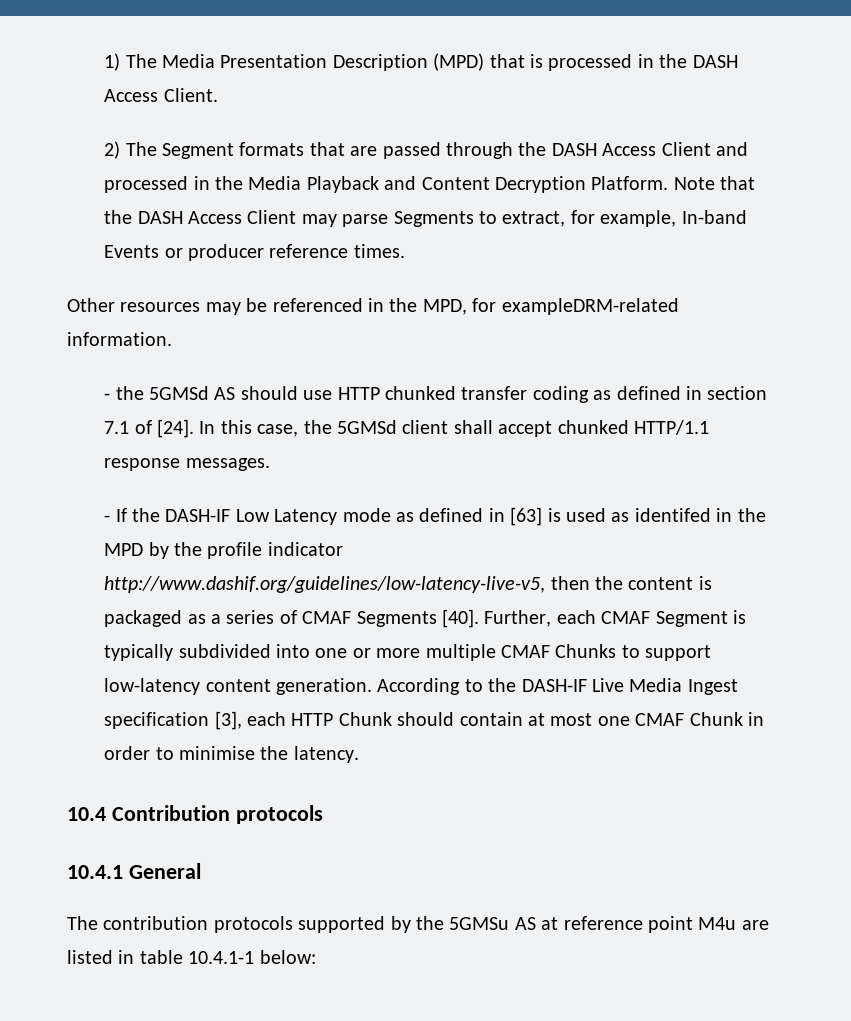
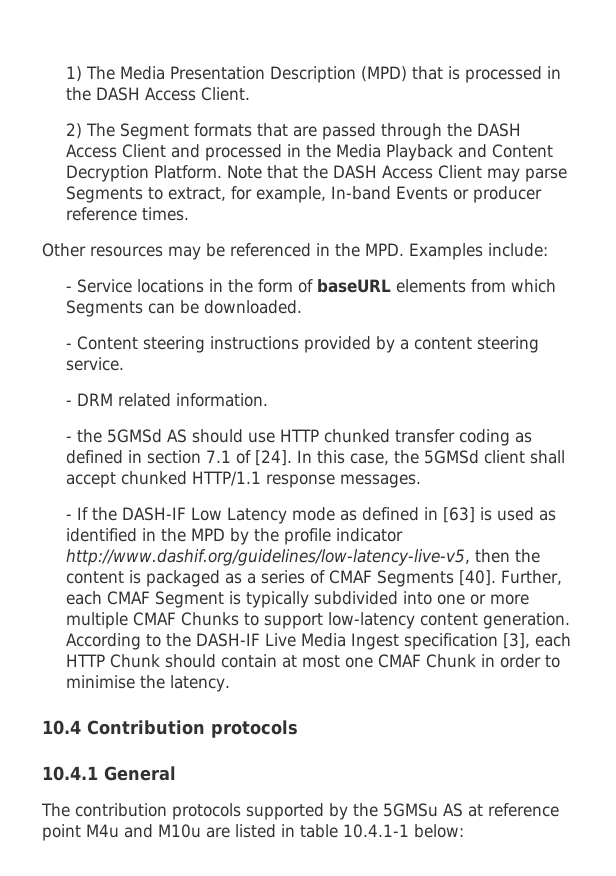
[422,298,679,315] MPD, for exampleDRM-related -> [365,243,548,260] [66,279,557,293] [66,300,303,317] [66,336,540,353] [66,357,125,371] [66,393,172,407] MPD. Examples include: // - Service locations in the form of baseURL elements from which Segments can be downloaded. // - Content steering instructions provided by a content steering service. // - DRM related
[634,508,711,522] identifed -> [66,528,138,542] identified
(737, 923) none -> [124,824,201,838] and M10u

